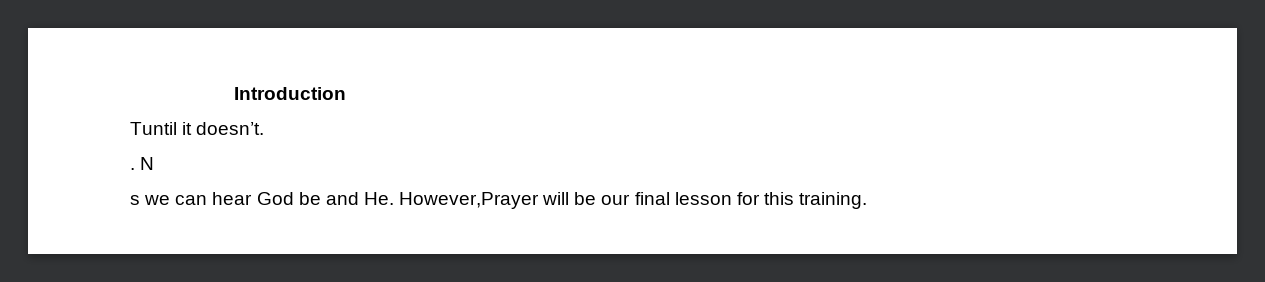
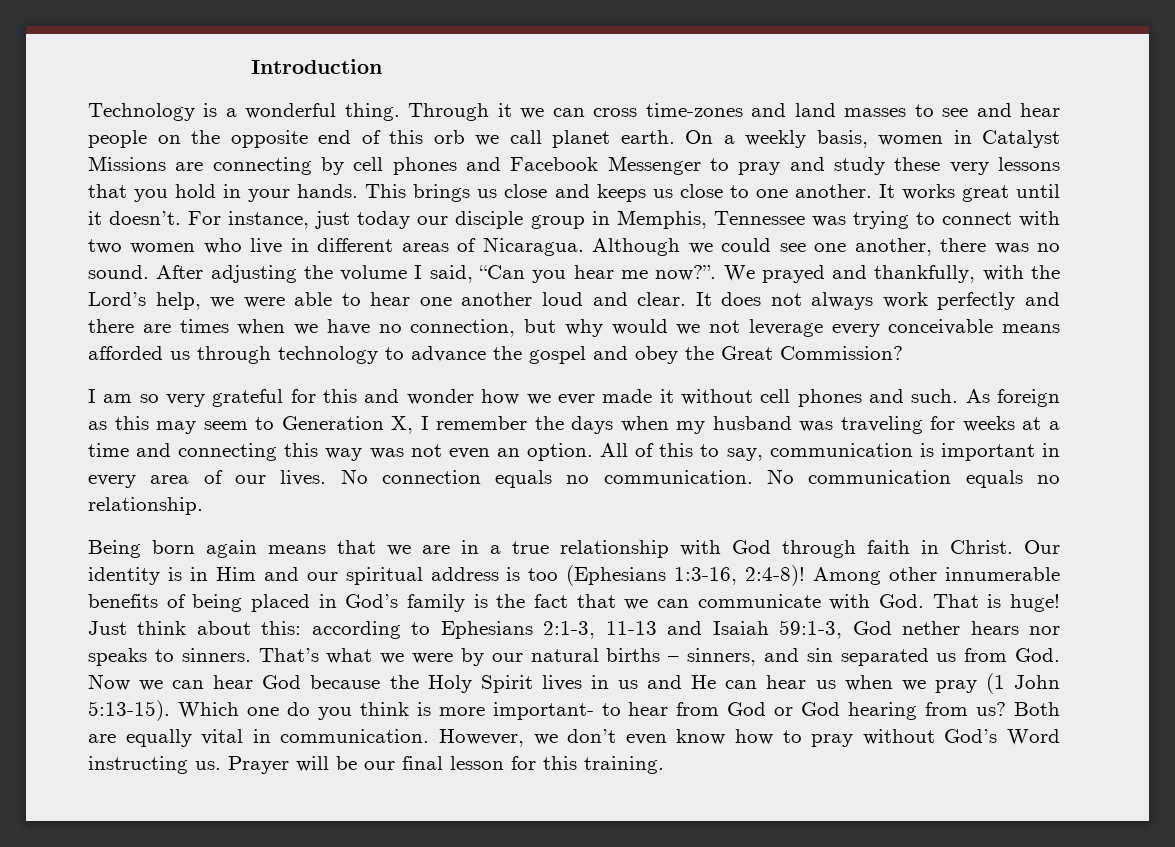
[130,122,265,135] [130,157,155,170] [130,192,540,209] Tuntil it doesn’t. // . N // s we can hear God be and He. However,Prayer -> [88,103,1061,121] [88,130,1060,148] [88,156,1061,175] [88,184,1060,202] [88,210,1060,229] [88,237,1061,256] [88,265,1060,283] [88,292,1060,310] [88,319,1060,337] [88,346,903,364] [88,389,1061,407] [88,416,1060,434] [88,443,1060,461] [88,469,1060,488] [88,497,203,515] [88,540,1060,558] [88,565,1060,586] [88,594,1060,612] [88,620,1060,639] [88,648,1061,666] [88,673,1060,694] [88,700,1061,721] [88,729,1061,747] [88,756,289,774] Technology is a wonderful thing. Through it we can cross time-zones and land masses to see and hear people on the opposite end of this orb we call planet earth. On a weekly basis, women in Catalyst Missions are connecting by cell phones and Facebook Messenger to pray and study these very lessons that you hold in your hands. This brings us close and keeps us close to one another. It works great until it doesn’t. For instance, just today our disciple group in Memphis, Tennessee was trying to connect with two women who live in different areas of Nicaragua. Although we could see one another, there was no sound. After adjusting the volume I said, “Can you hear me now?”. We prayed and thankfully, with the Lord’s help, we were able to hear one another loud and clear. It does not always work perfectly and there are times when we have no connection, but why would we not leverage every conceivable means afforded us through technology to advance the gospel and obey the Great Commission? // I am so very grateful for this and wonder how we ever made it without cell phones and such. As foreign as this may seem to Generation X, I remember the days when my husband was traveling for weeks at a time and connecting this way was not even an option. All of this to say, communication is important in every area of our lives. No connection equals no communication. No communication equals no relationship. // Being born again means that we are in a true relationship with God through faith in Christ. Our identity is in Him and our spiritual address is too (Ephesians 1:3-16, 2:4-8)! Among other innumerable benefits of being placed in God’s family is the fact that we can communicate with God. That is huge! Just think about this: according to Ephesians 2:1-3, 11-13 and Isaiah 59:1-3, God nether hears nor speaks to sinners. That’s what we were by our natural births – sinners, and sin separated us from God. Now we can hear God because the Holy Spirit lives in us and He can hear us when we pray (1 John 5:13-15). Which one do you think is more important- to hear from God or God hearing from us? Both are equally vital in communication. However, we don’t even know how to pray without God’s Word instructing us. Prayer

